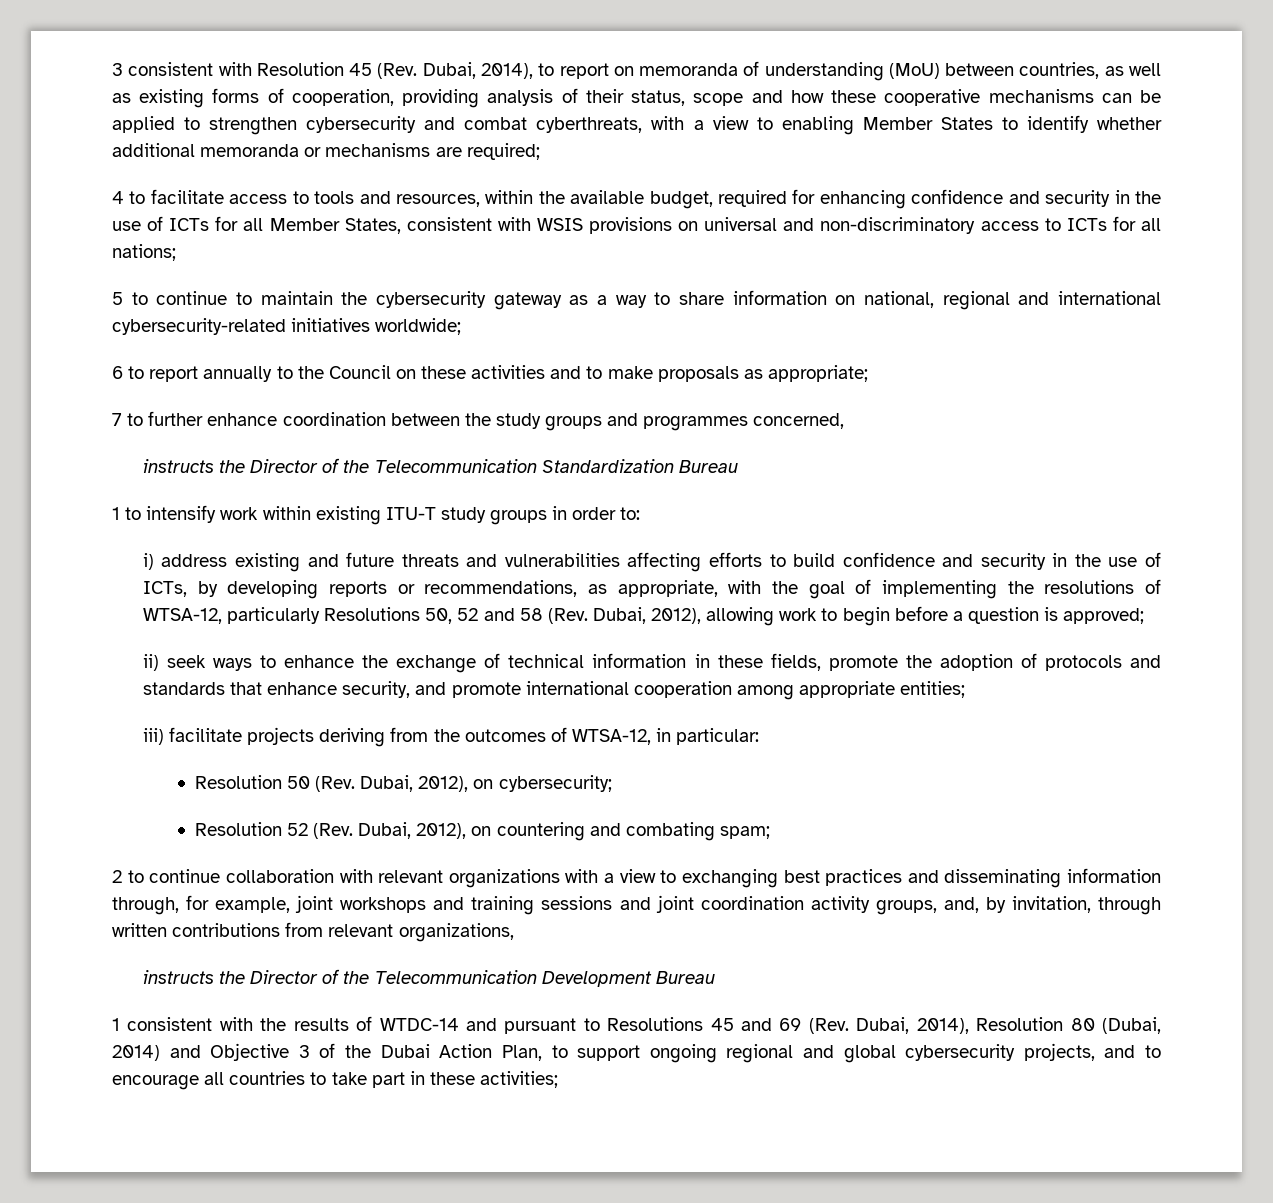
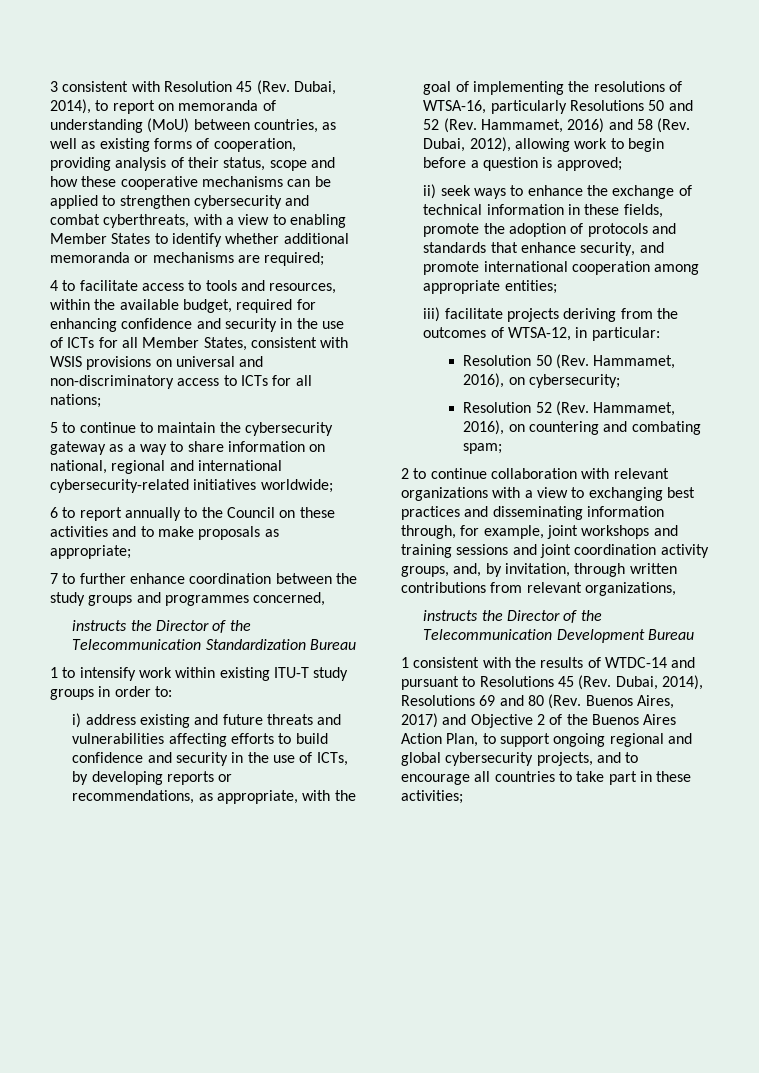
[142,608,222,624] WTSA-12, -> [423,100,487,114] WTSA-16,
[425,608,479,624] 50, 52 -> [648,100,693,111] [423,118,605,133] 50 and 52 (Rev. Hammamet, 2016)
[360,775,469,792] Dubai, 2012), -> [593,355,676,369] [463,373,505,388] Hammamet, 2016),
[358,822,467,839] Dubai, 2012), -> [593,402,676,416] [463,420,505,435] Hammamet, 2016),
[741,1017,1162,1034] [112,1045,160,1061] and 69 (Rev. Dubai, 2014), Resolution 80 (Dubai, 2014) -> [578,675,703,690] [401,694,674,709] [401,713,438,728] (Rev. Dubai, 2014), Resolutions 69 and 80 (Rev. Buenos Aires, 2017)
[298,1043,430,1058] 3 of the Dubai -> [536,714,677,725] 2 of the Buenos Aires

